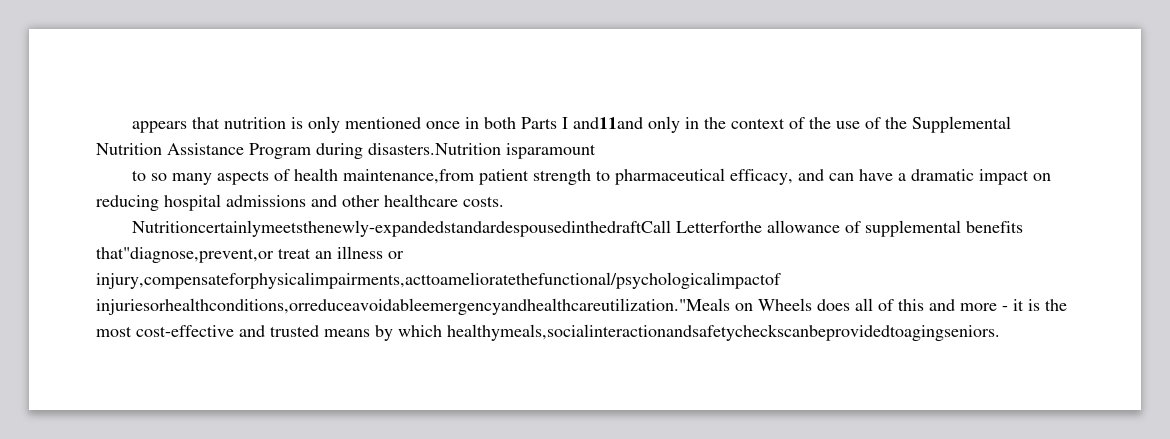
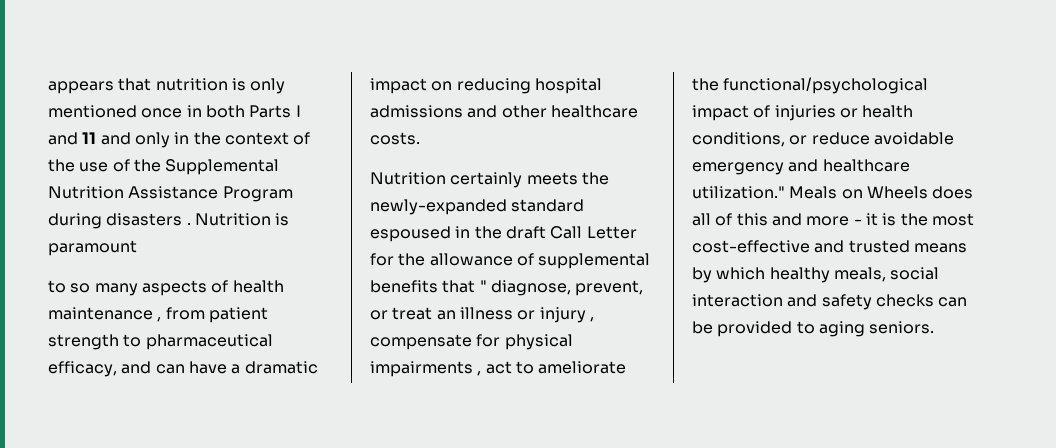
[573,117,644,129] and11and -> [48,132,131,145] and 11 and
[368,143,596,159] disasters.Nutrition isparamount -> [106,213,290,226] [48,240,137,256] disasters . Nutrition is paramount
[343,169,475,184] maintenance,from -> [48,307,205,322] maintenance , from
[132,220,1024,237] [96,246,404,263] [96,272,781,289] [96,298,730,315] Nutritioncertainlymeetsthenewly-expandedstandardespousedinthedraftCall Letterforthe allowance of supplemental benefits that"diagnose,prevent,or treat an illness or injury,compensateforphysicalimpairments,acttoamelioratethefunctional/psychologicalimpactof injuriesorhealthconditions,orreduceavoidableemergencyandhealthcareutilization."Meals -> [370,172,609,188] [370,199,585,215] [370,226,637,242] [370,253,651,269] [370,280,644,296] [370,307,594,323] [370,334,573,350] [370,361,627,377] [692,77,929,94] [692,105,914,121] [692,132,954,147] [692,159,910,175] [692,186,838,199] Nutrition certainly meets the newly-expanded standard espoused in the draft Call Letter for the allowance of supplemental benefits that " diagnose, prevent, or treat an illness or injury , compensate for physical impairments , act to ameliorate the functional/psychological impact of injuries or health conditions, or reduce avoidable emergency and healthcare utilization." Meals
[447,324,1000,341] healthymeals,socialinteractionandsafetycheckscanbeprovidedtoagingseniors. -> [769,267,940,283] [692,294,968,310] [692,321,935,337] healthy meals, social interaction and safety checks can be provided to aging seniors.

